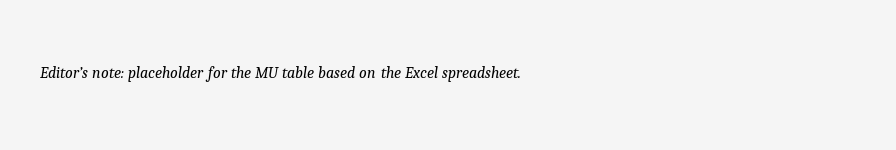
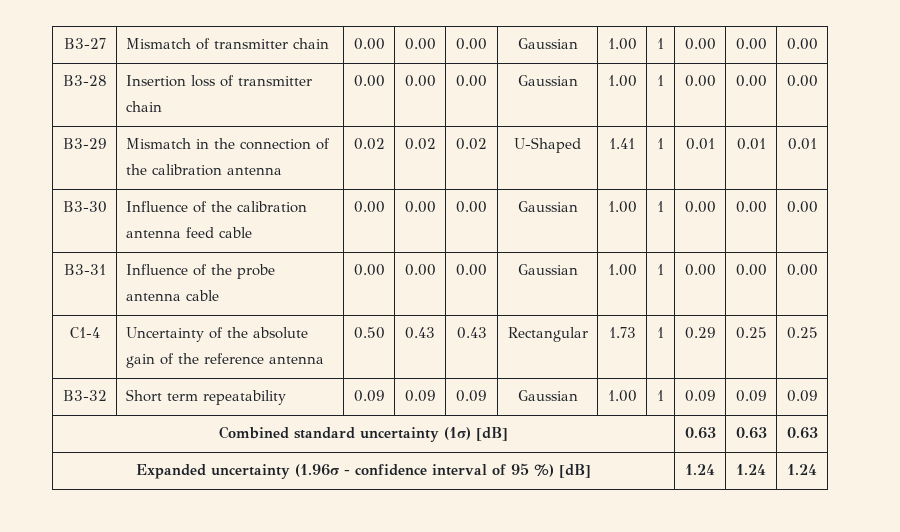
[39,66,522,82] Editor’s note: placeholder for the MU table based on the Excel spreadsheet. -> [63,38,106,49] [125,38,329,50] [353,38,385,50] [404,38,436,50] [456,38,487,50] [517,38,578,49] [607,38,637,50] [657,38,664,49] [684,38,716,50] [735,38,767,50] [786,38,818,50] [62,75,107,86] [125,75,312,87] [125,101,162,112] [353,75,385,87] [404,75,436,87] [456,75,487,87] [517,75,578,86] [607,75,637,87] [657,75,664,86] [684,75,716,87] [735,75,767,87] [786,75,818,87] [62,138,107,149] [125,138,330,150] [125,164,282,176] [353,138,385,150] [404,138,436,150] [456,138,487,150] [514,137,581,153] [609,138,635,149] [657,138,664,149] [685,138,715,150] [736,138,766,150] [787,138,817,150] [62,201,107,213] [125,201,307,213] [125,227,252,238] [353,201,385,213] [404,201,436,213] [456,201,487,213] [517,201,578,212] [607,201,637,213] [657,201,664,212] [684,201,716,213] [735,201,767,213] [786,201,818,213] [63,264,106,275] [125,264,275,279] [125,290,219,301] [353,264,385,276] [404,264,436,276] [456,264,487,276] [517,264,578,275] [607,264,637,276] [657,264,664,275] [684,264,716,276] [735,264,767,276] [786,264,818,276] [69,327,100,338] [125,327,308,342] [125,353,324,368] [353,327,385,339] [405,327,435,339] [456,327,487,339] [507,327,588,342] [608,327,636,338] [657,327,664,338] [684,327,716,339] [735,327,767,339] [786,327,818,339] [62,390,107,401] [125,389,286,405] [353,390,385,402] [404,390,436,402] [456,390,487,402] [517,390,578,401] [607,390,637,402] [657,390,664,401] [684,390,716,402] [735,390,767,402] [786,390,818,402] [219,426,508,442] [684,427,716,439] [735,427,767,439] [786,427,818,439] [136,463,591,479] [685,464,715,475] [736,464,766,475] [787,464,817,475] B3-27 | Mismatch of transmitter chain | 0.00 | 0.00 | 0.00 | Gaussian | 1.00 | 1 | 0.00 | 0.00 | 0.00 // B3-28 | Insertion loss of transmitter chain | 0.00 | 0.00 | 0.00 | Gaussian | 1.00 | 1 | 0.00 | 0.00 | 0.00 // B3-29 | Mismatch in the connection of the calibration antenna | 0.02 | 0.02 | 0.02 | U-Shaped | 1.41 | 1 | 0.01 | 0.01 | 0.01 // B3-30 | Influence of the calibration antenna feed cable | 0.00 | 0.00 | 0.00 | Gaussian | 1.00 | 1 | 0.00 | 0.00 | 0.00 // B3-31 | Influence of the probe antenna cable | 0.00 | 0.00 | 0.00 | Gaussian | 1.00 | 1 | 0.00 | 0.00 | 0.00 // C1-4 | Uncertainty of the absolute gain of the reference antenna | 0.50 | 0.43 | 0.43 | Rectangular | 1.73 | 1 | 0.29 | 0.25 | 0.25 // B3-32 | Short term repeatability | 0.09 | 0.09 | 0.09 | Gaussian | 1.00 | 1 | 0.09 | 0.09 | 0.09 // Combined standard uncertainty (1σ) [dB] | 0.63 | 0.63 | 0.63 // Expanded uncertainty (1.96σ - confidence interval of 95 %) [dB] | 1.24 | 1.24 | 1.24

